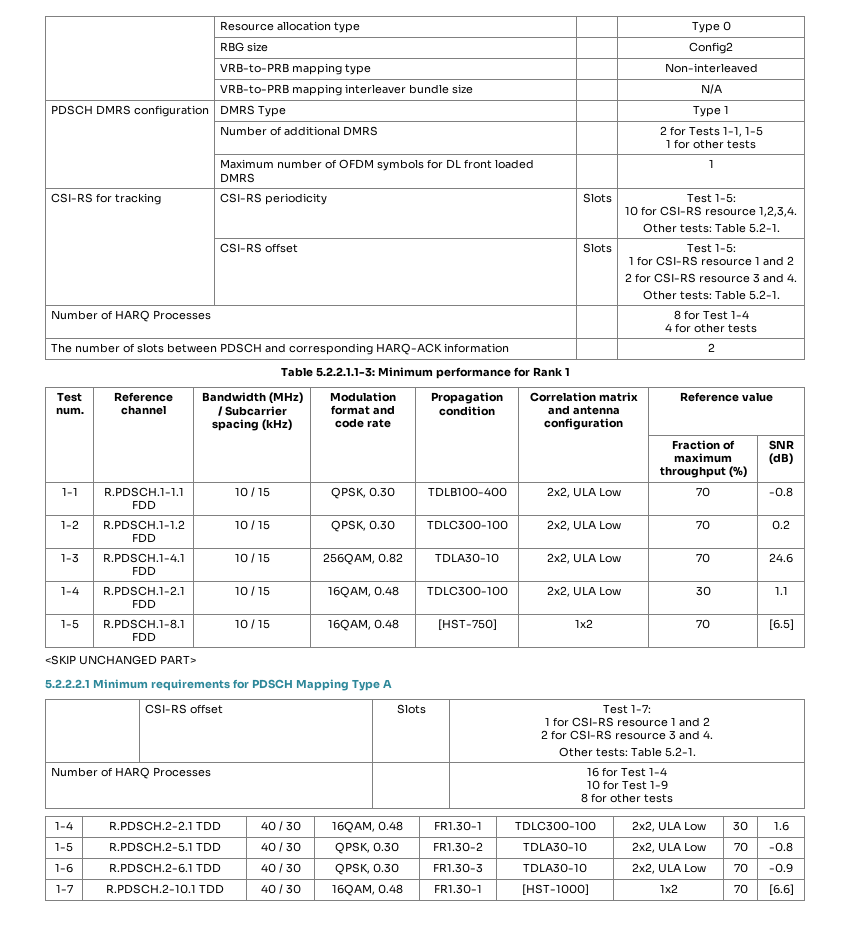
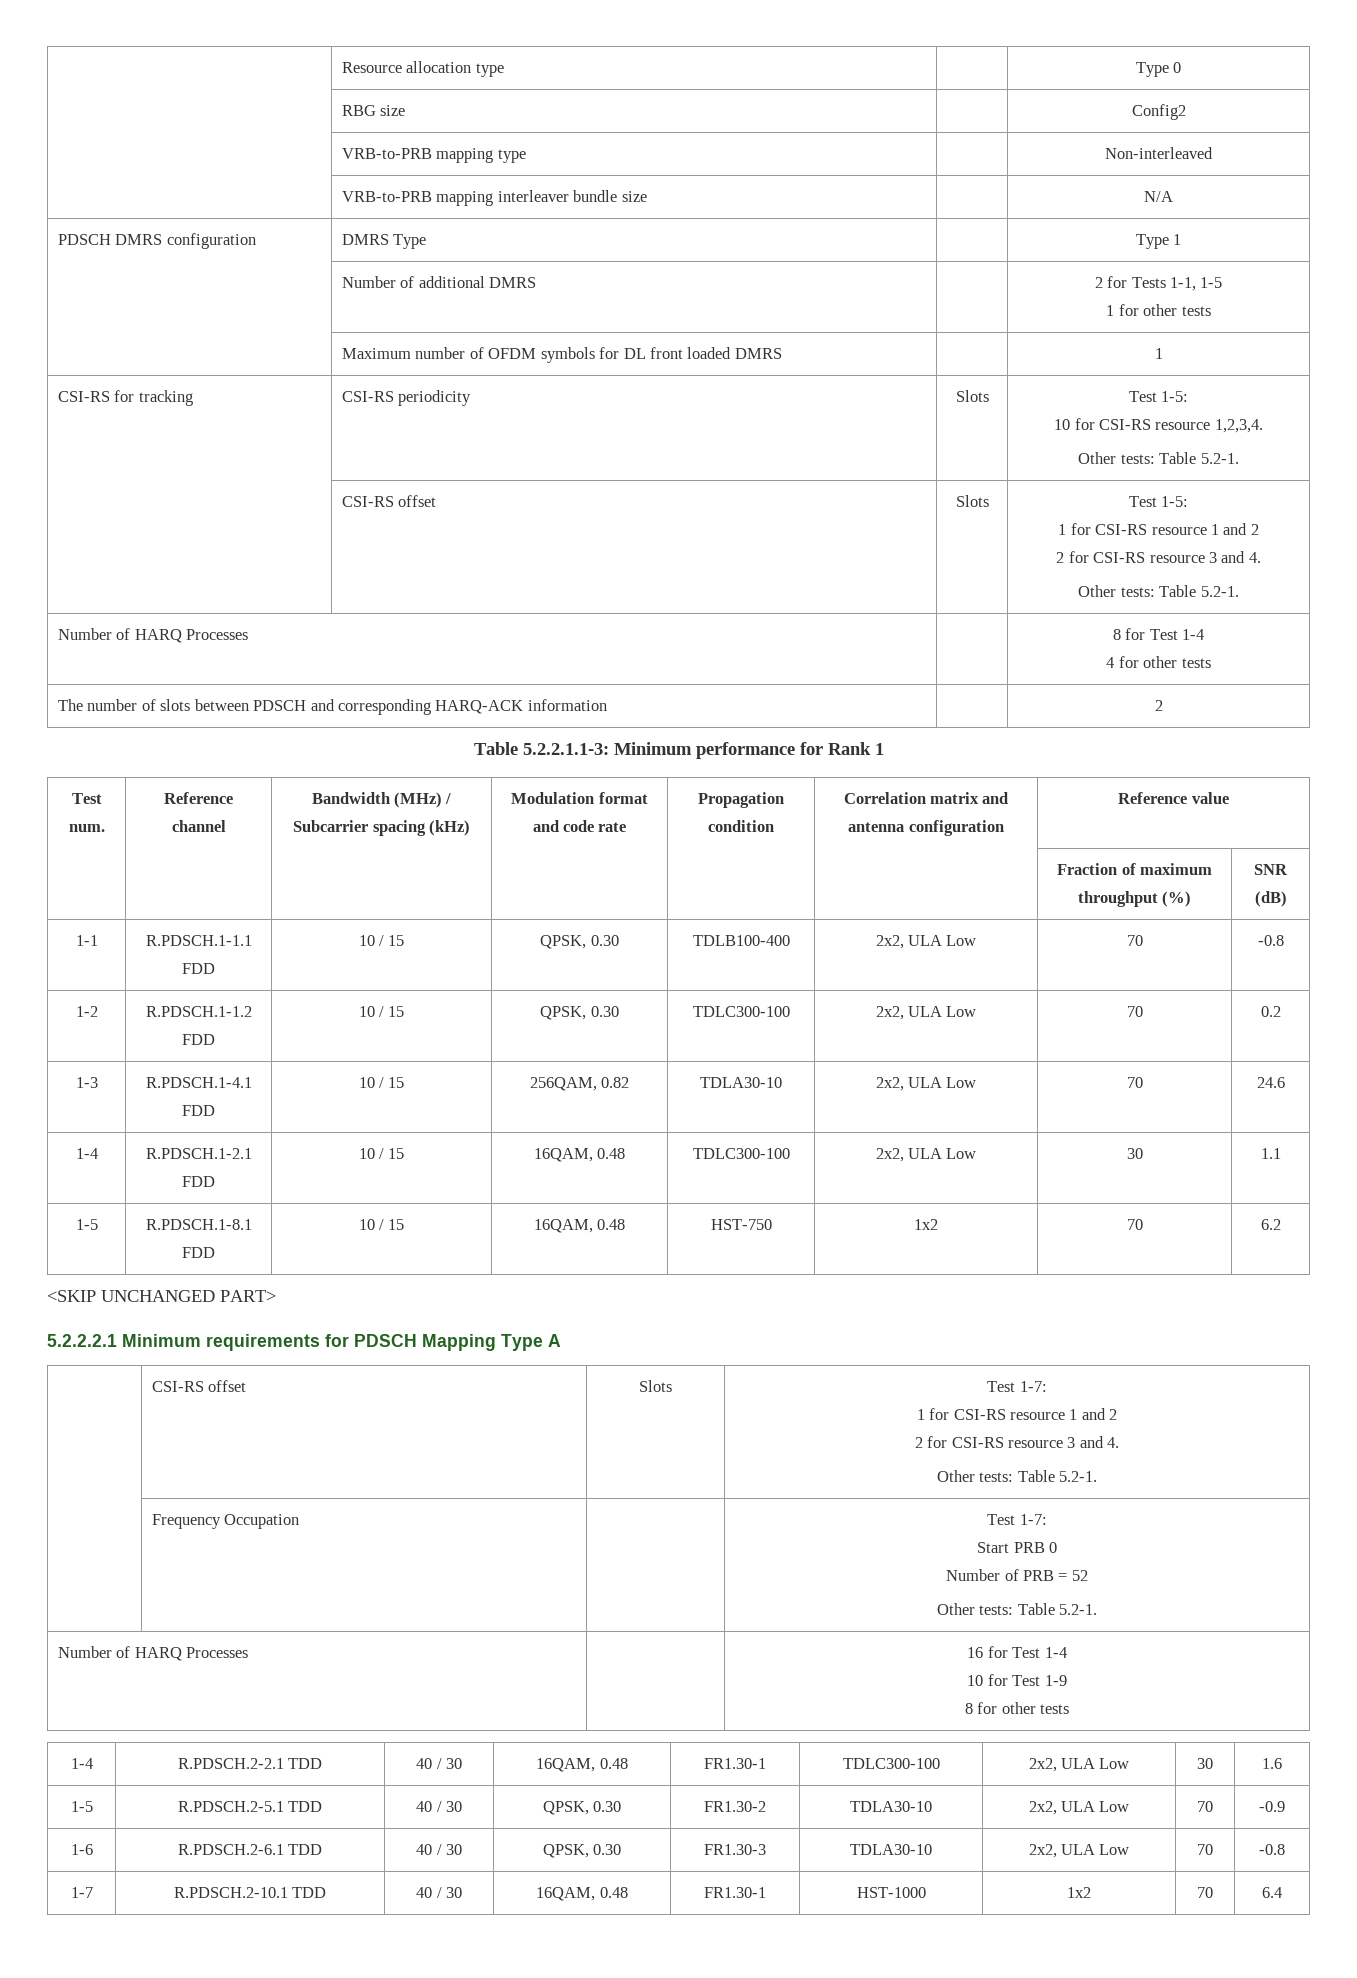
[437,619,497,631] [574,619,593,628] [696,619,710,629] [768,619,794,631] [HST-750] | 1x2 | 70 | [6.5] -> [710,1219,772,1230] [914,1219,938,1230] [1126,1219,1143,1230] [1260,1219,1281,1230] HST-750 | 1x2 | 70 | 6.2
(696, 752) none -> [151,1514,300,1529] [987,1514,1047,1525] [977,1542,1057,1553] [946,1569,1088,1581] [936,1603,1098,1615] // | Frequency Occupation | | Test 1-7: // Start PRB 0 // Number of PRB = 52 // Other tests: Table 5.2-1.
[769,842,793,852] -0.8 -> [1259,1801,1285,1812] -0.9
[769,863,793,873] -0.9 -> [1259,1844,1285,1855] -0.8
[521,884,589,896] [659,884,678,893] [733,884,748,894] [768,884,794,896] [HST-1000] | 1x2 | 70 | [6.6] -> [856,1887,926,1898] [1067,1887,1091,1898] [1197,1887,1213,1898] [1262,1887,1282,1898] HST-1000 | 1x2 | 70 | 6.4

